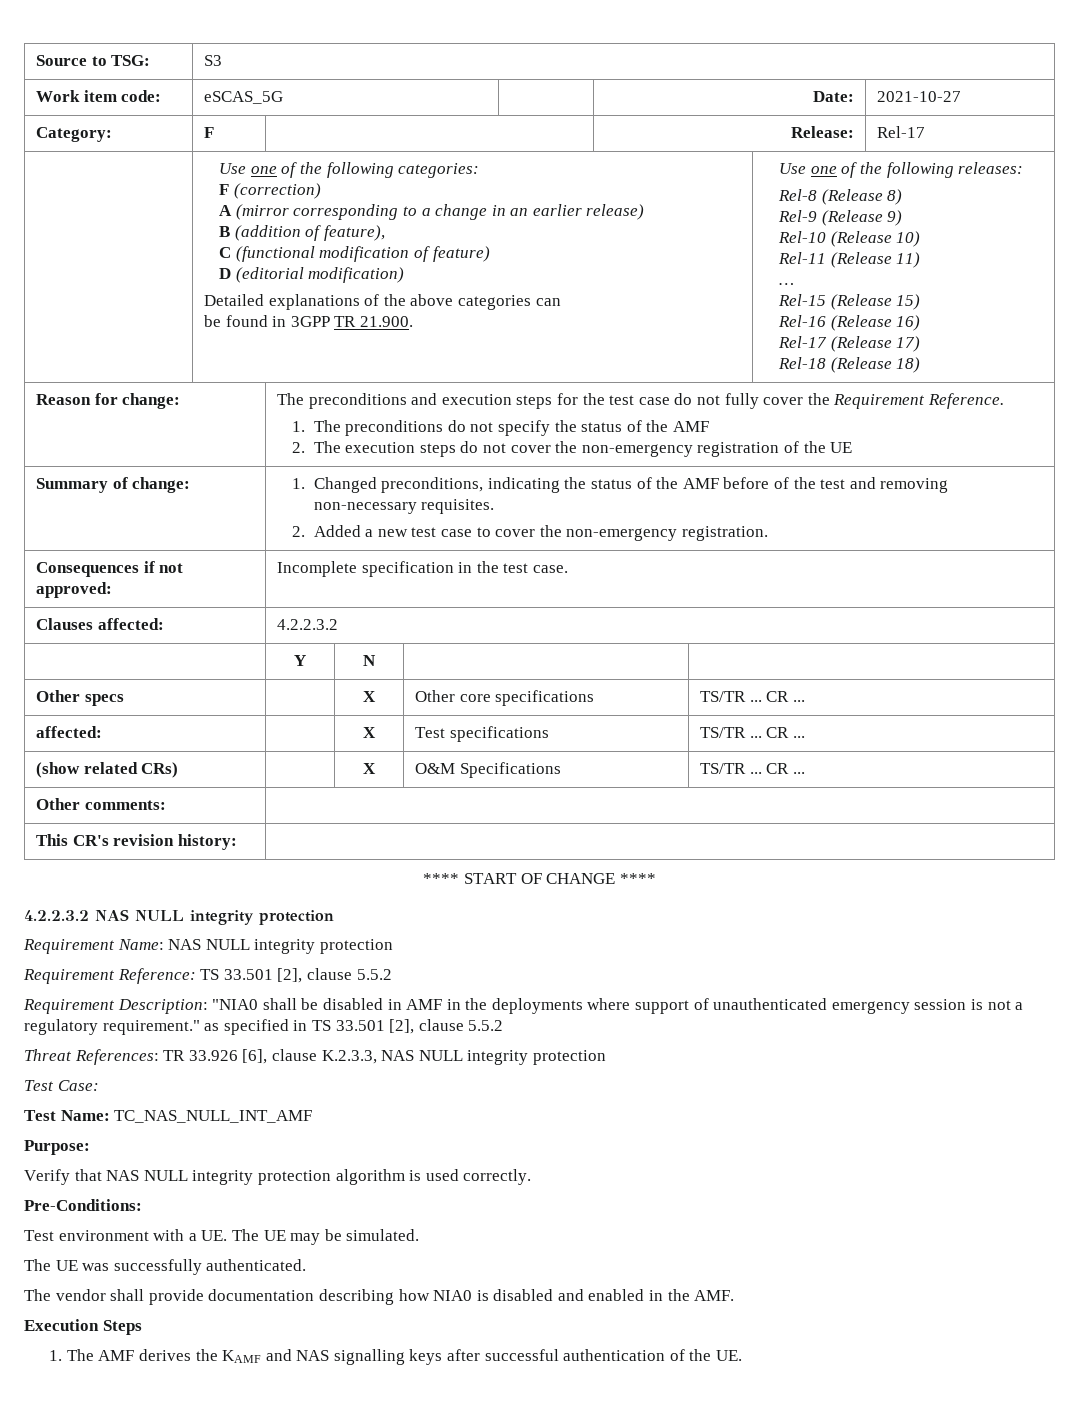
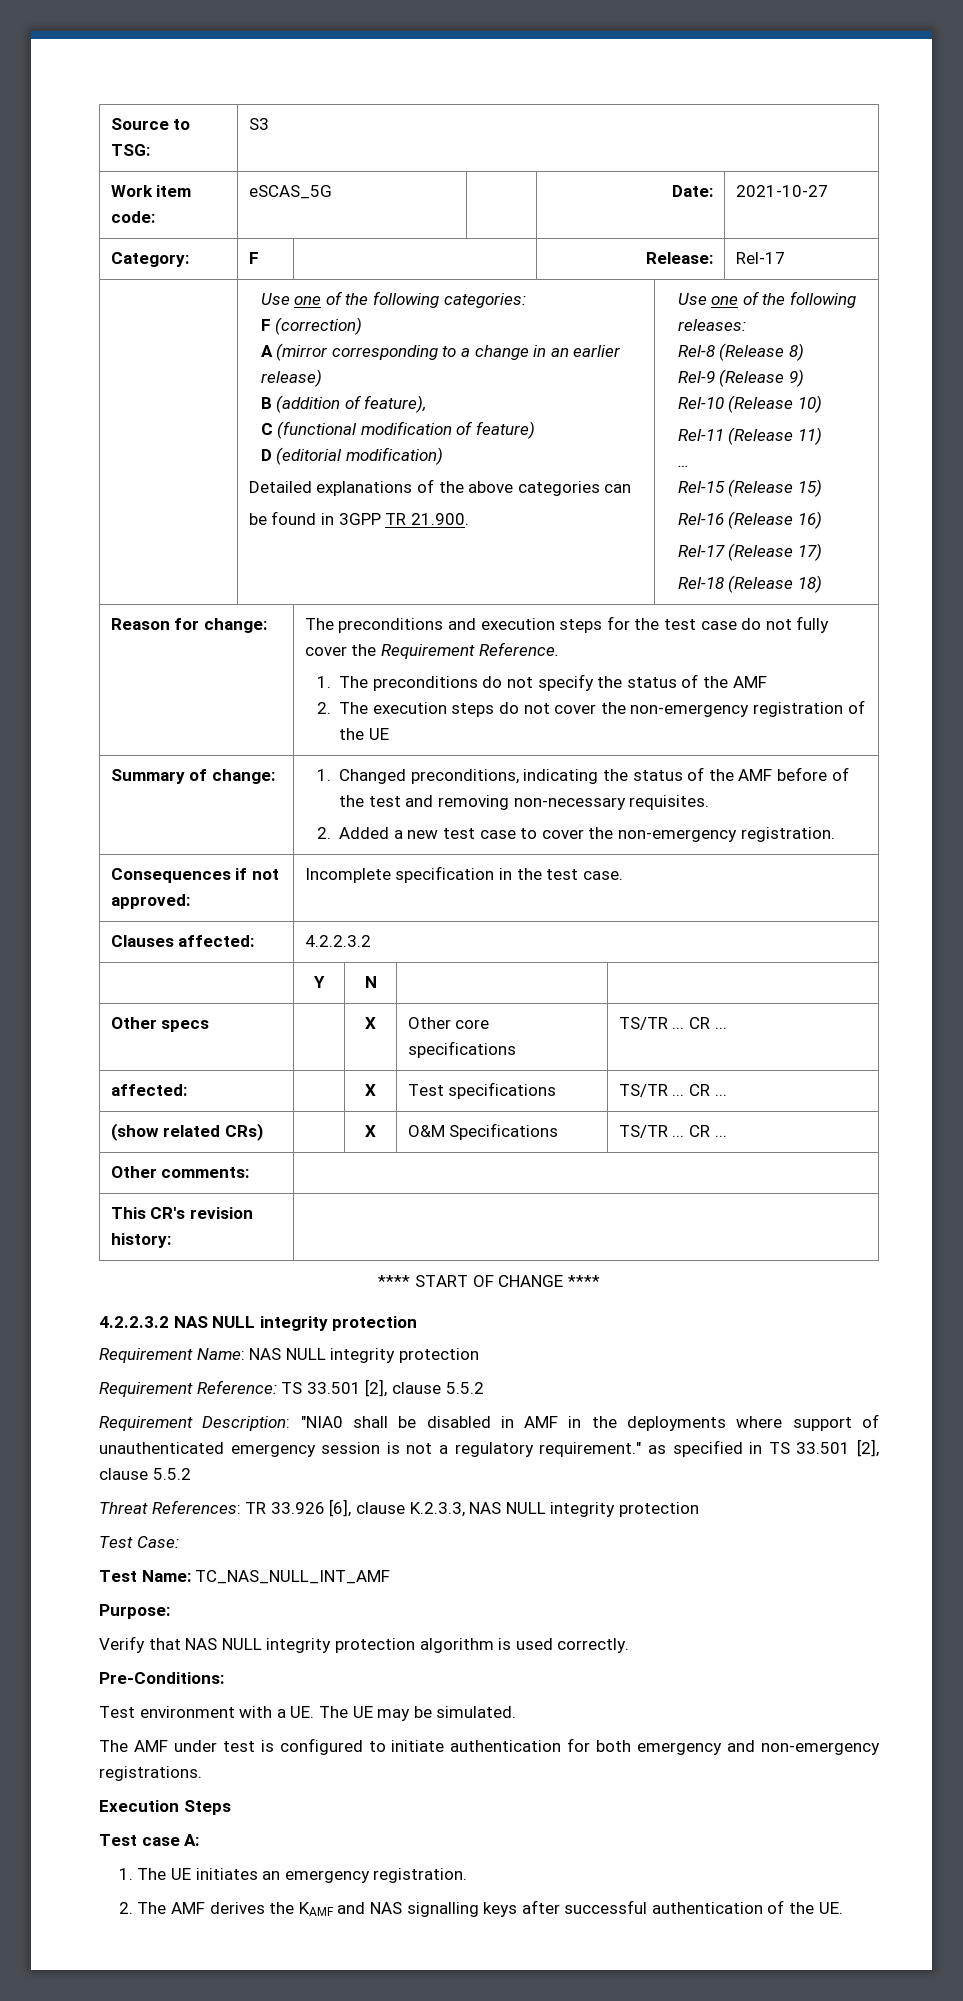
[55,1259,307,1275] [24,1289,735,1305] UE was successfully authenticated. // The vendor shall provide documentation describing how NIA0 is disabled and enabled in the AMF. -> [133,1738,880,1755] [99,1766,202,1781] AMF under test is configured to initiate authentication for both emergency and non-emergency registrations.
[49,1349,94,1361] // 1. The -> [99,1834,200,1846] [118,1868,468,1883] [118,1902,167,1914] // Test case A: // 1. The UE initiates an emergency registration. // 2. The

